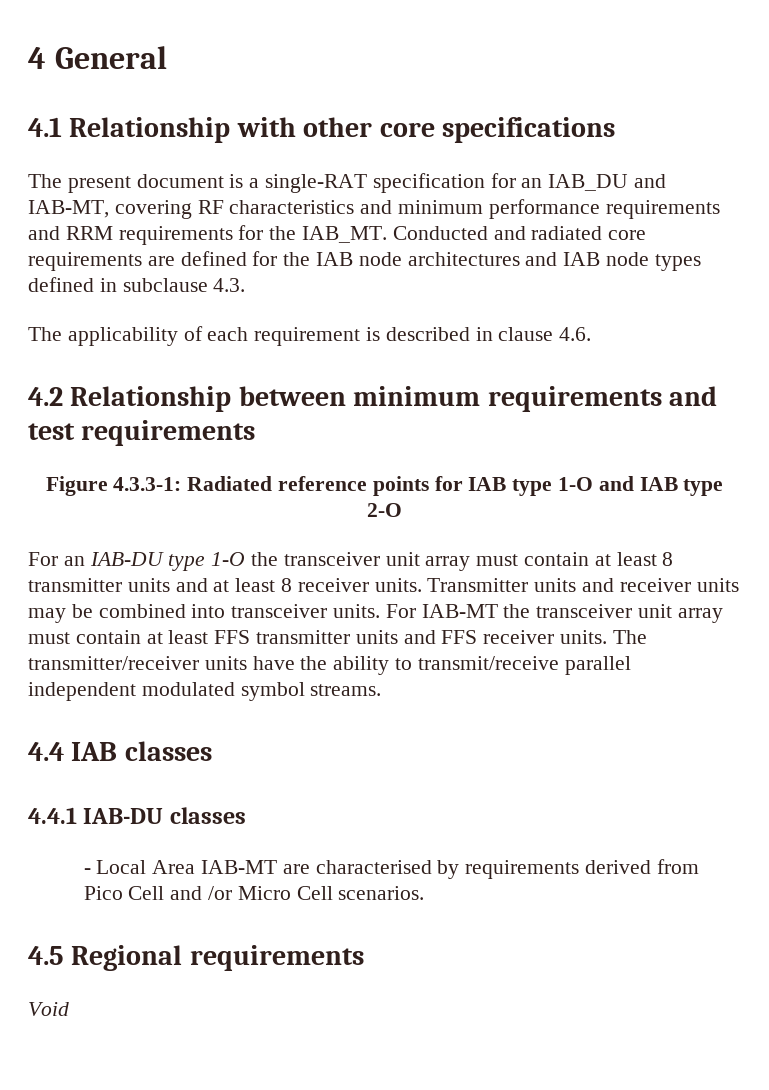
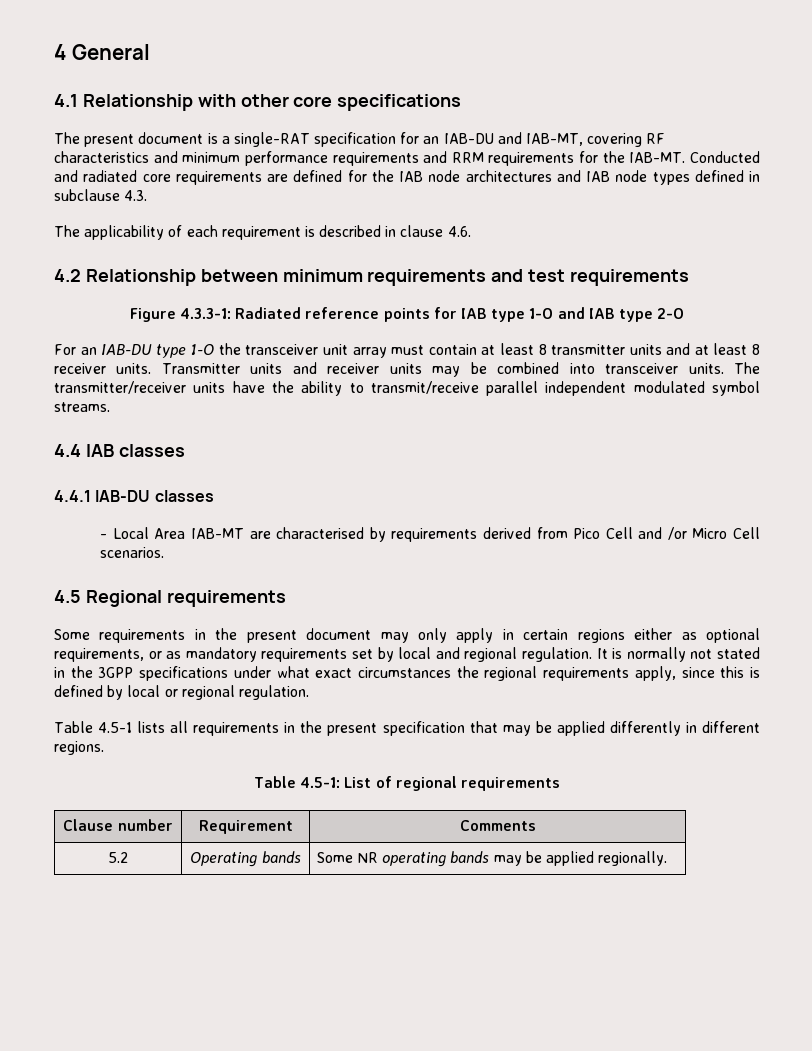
[548,174,629,191] IAB_DU -> [443,133,494,144] IAB-DU
[302,226,388,243] IAB_MT. -> [629,152,686,163] IAB-MT.
[385,604,723,623] [28,630,608,644] For IAB-MT the transceiver unit array must contain at least FFS transmitter units and FFS receiver units. -> (724, 368) none
[28,1002,69,1016] Void -> [54,628,761,643] [54,647,761,662] [54,666,760,681] [54,685,309,700] [54,721,761,736] [54,741,104,755] [254,776,560,791] [63,819,173,831] [198,820,293,834] [459,820,536,831] [108,852,128,863] [190,851,301,867] [316,851,668,867] Some requirements in the present document may only apply in certain regions either as optional requirements, or as mandatory requirements set by local and regional regulation. It is normally not stated in the 3GPP specifications under what exact circumstances the regional requirements apply, since this is defined by local or regional regulation. // Table 4.5-1 lists all requirements in the present specification that may be applied differently in different regions. // Table 4.5-1: List of regional requirements // Clause number | Requirement | Comments // 5.2 | Operating bands | Some NR operating bands may be applied regionally.

